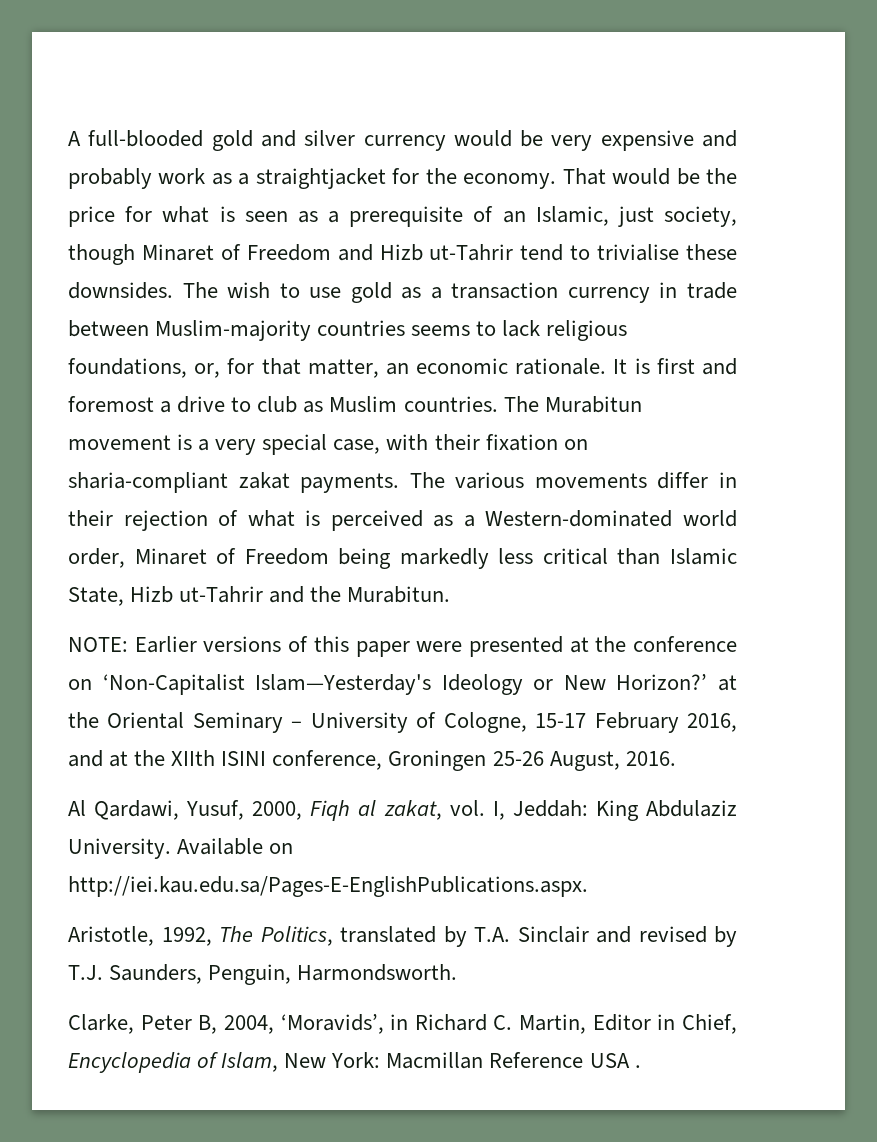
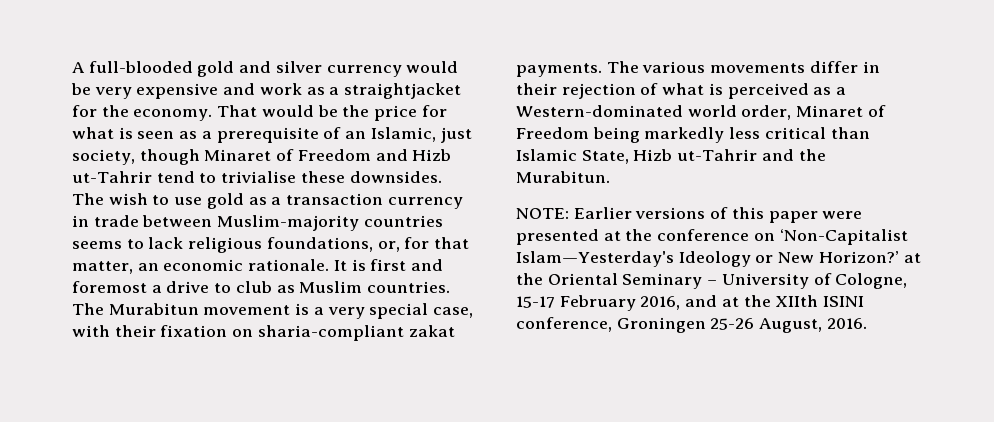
[68,168,152,189] probably -> (256, 89) none
[68,800,737,821] [68,838,294,859] [68,876,588,897] [68,926,737,947] [68,964,458,985] [68,1014,737,1034] [68,1052,641,1073] // Al Qardawi, Yusuf, 2000, Fiqh al zakat, vol. I, Jeddah: King Abdulaziz University. Available on http://iei.kau.edu.sa/Pages-E-EnglishPublications.aspx. // Aristotle, 1992, The Politics, translated by T.A. Sinclair and revised by T.J. Saunders, Penguin, Harmondsworth. // Clarke, Peter B, 2004, ‘Moravids’, in Richard C. Martin, Editor in Chief, Encyclopedia of Islam, New York: Macmillan Reference USA . -> (867, 323) none

